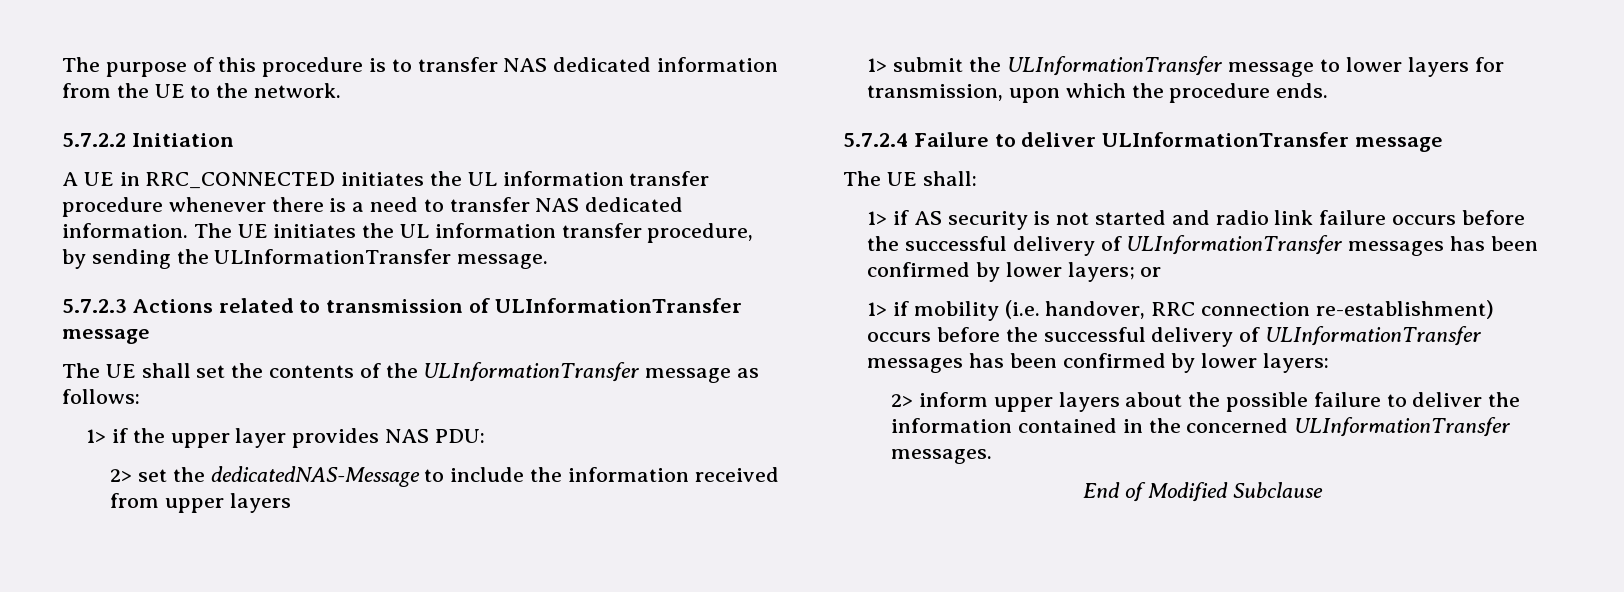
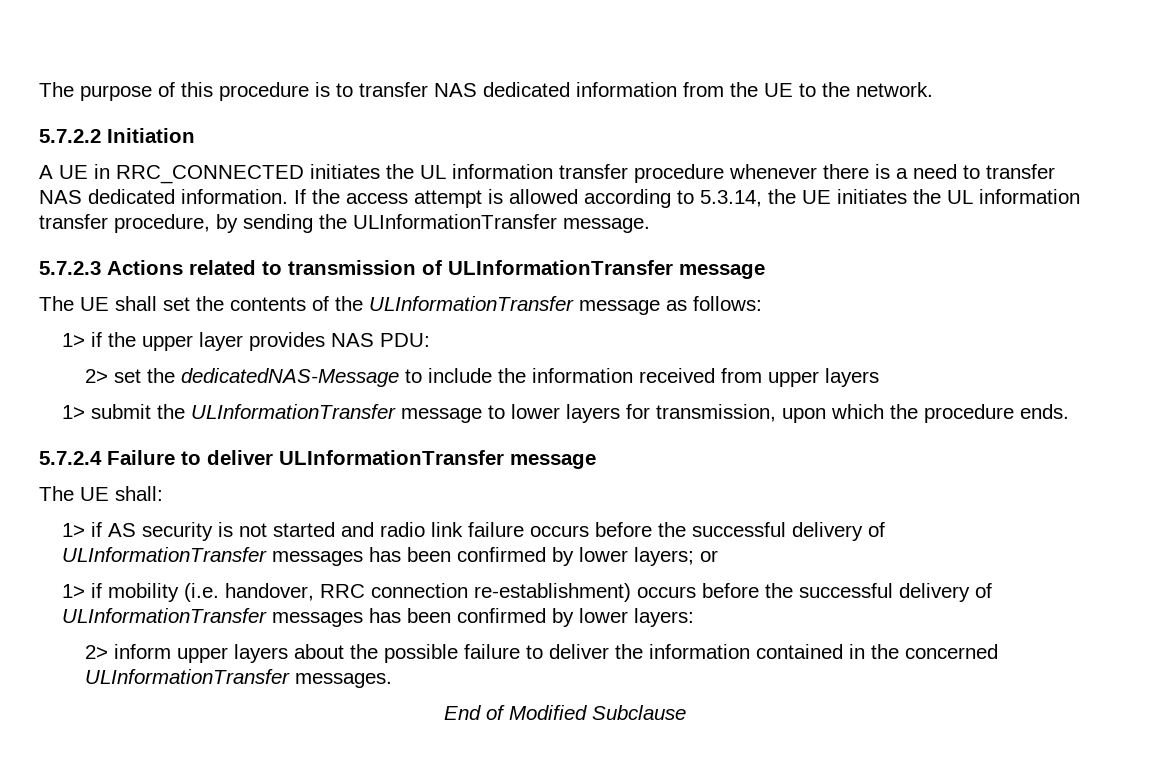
[193,223,232,238] The -> [294,189,796,208] If the access attempt is allowed according to 5.3.14, the

